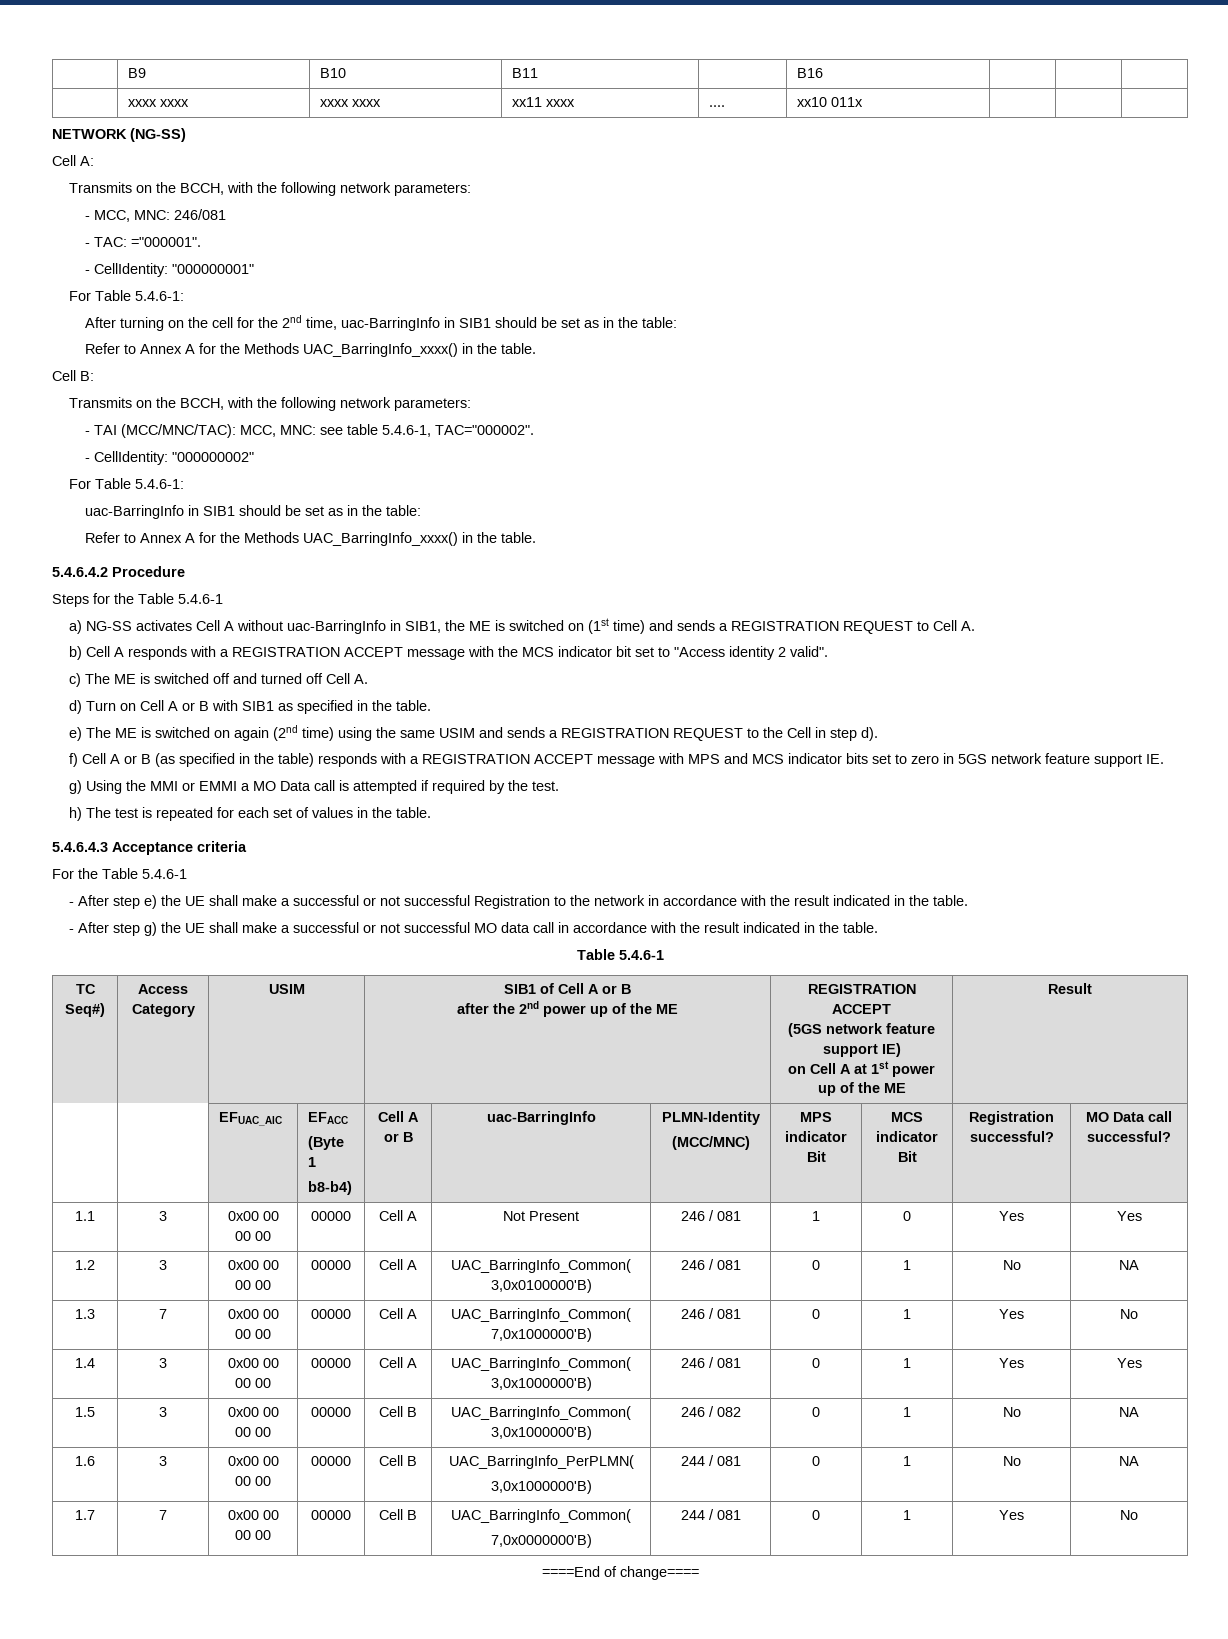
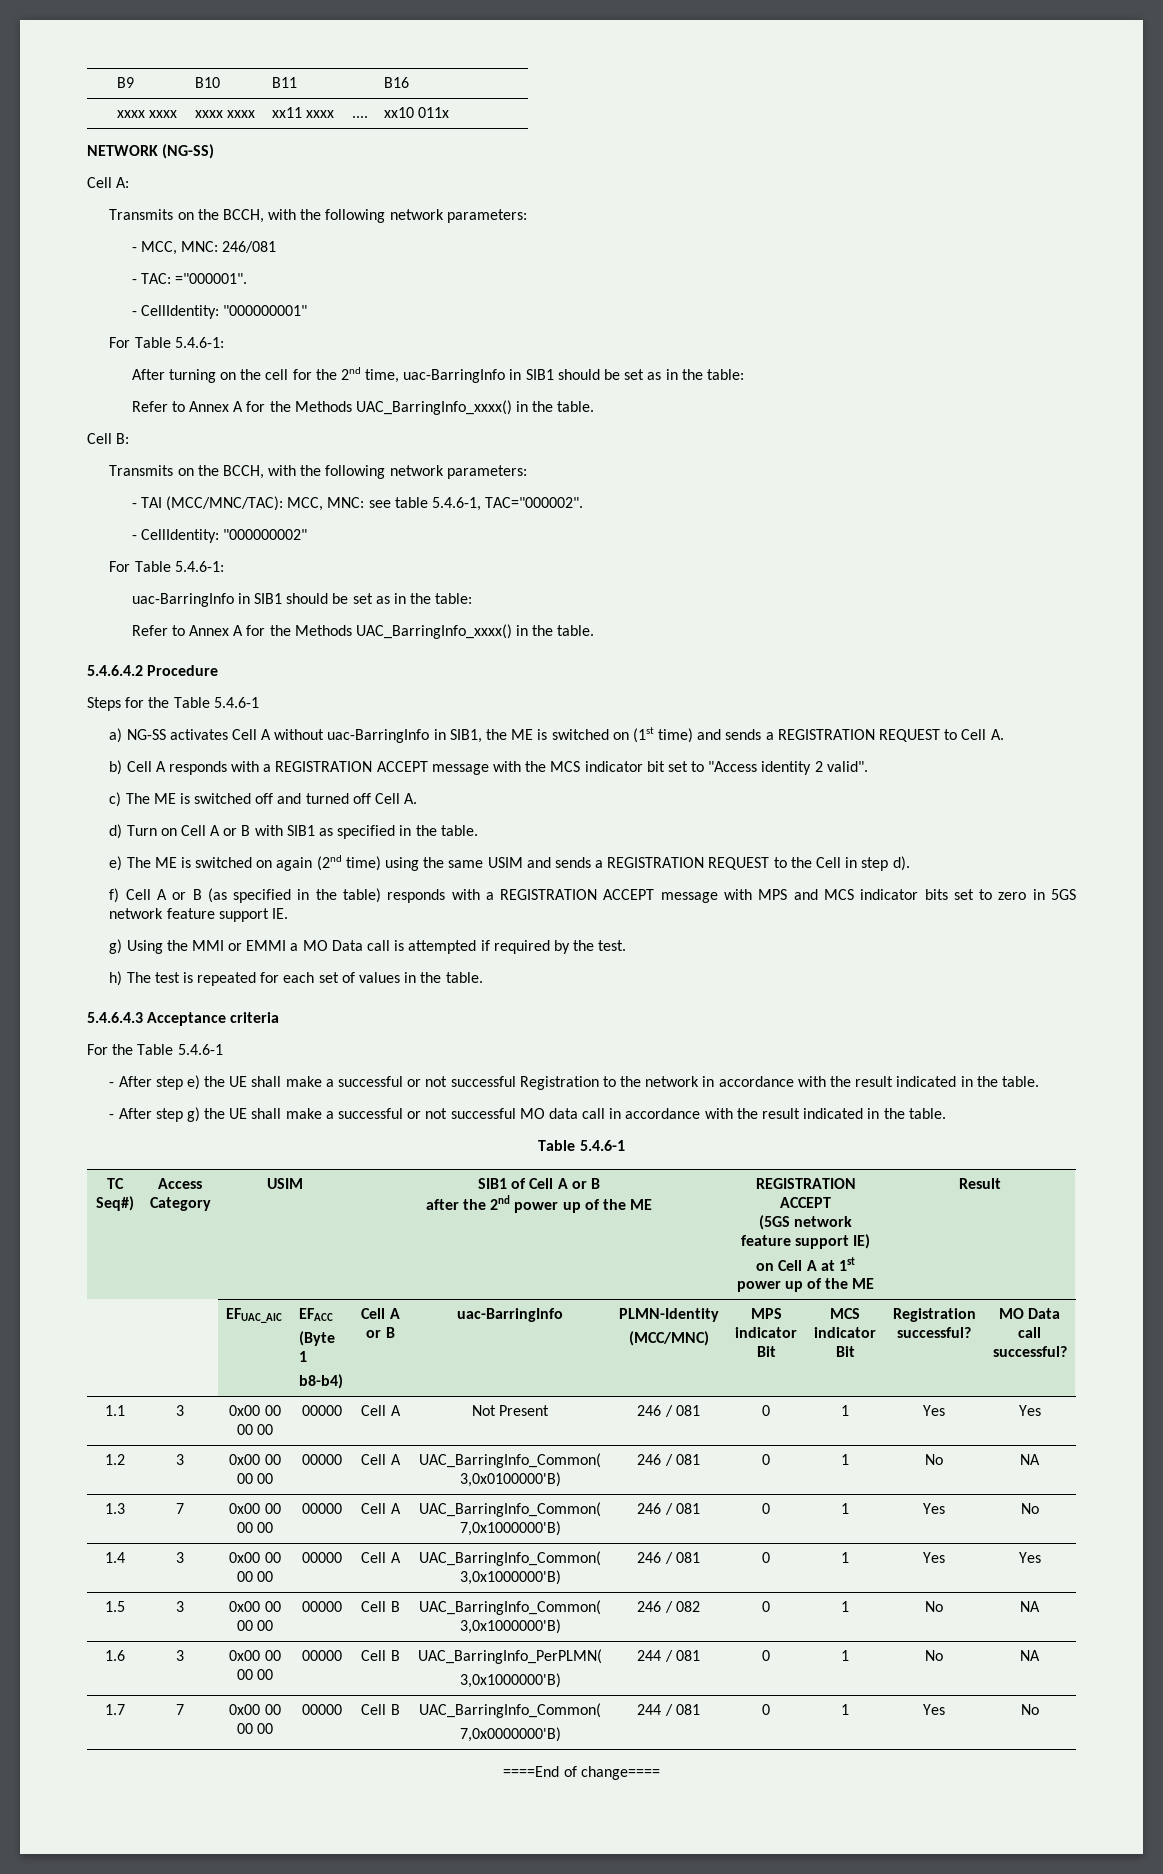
[812,1211,820,1221] [903,1211,911,1221] | 1 | 0 -> [762,1405,770,1416] [841,1405,849,1416] | 0 | 1

